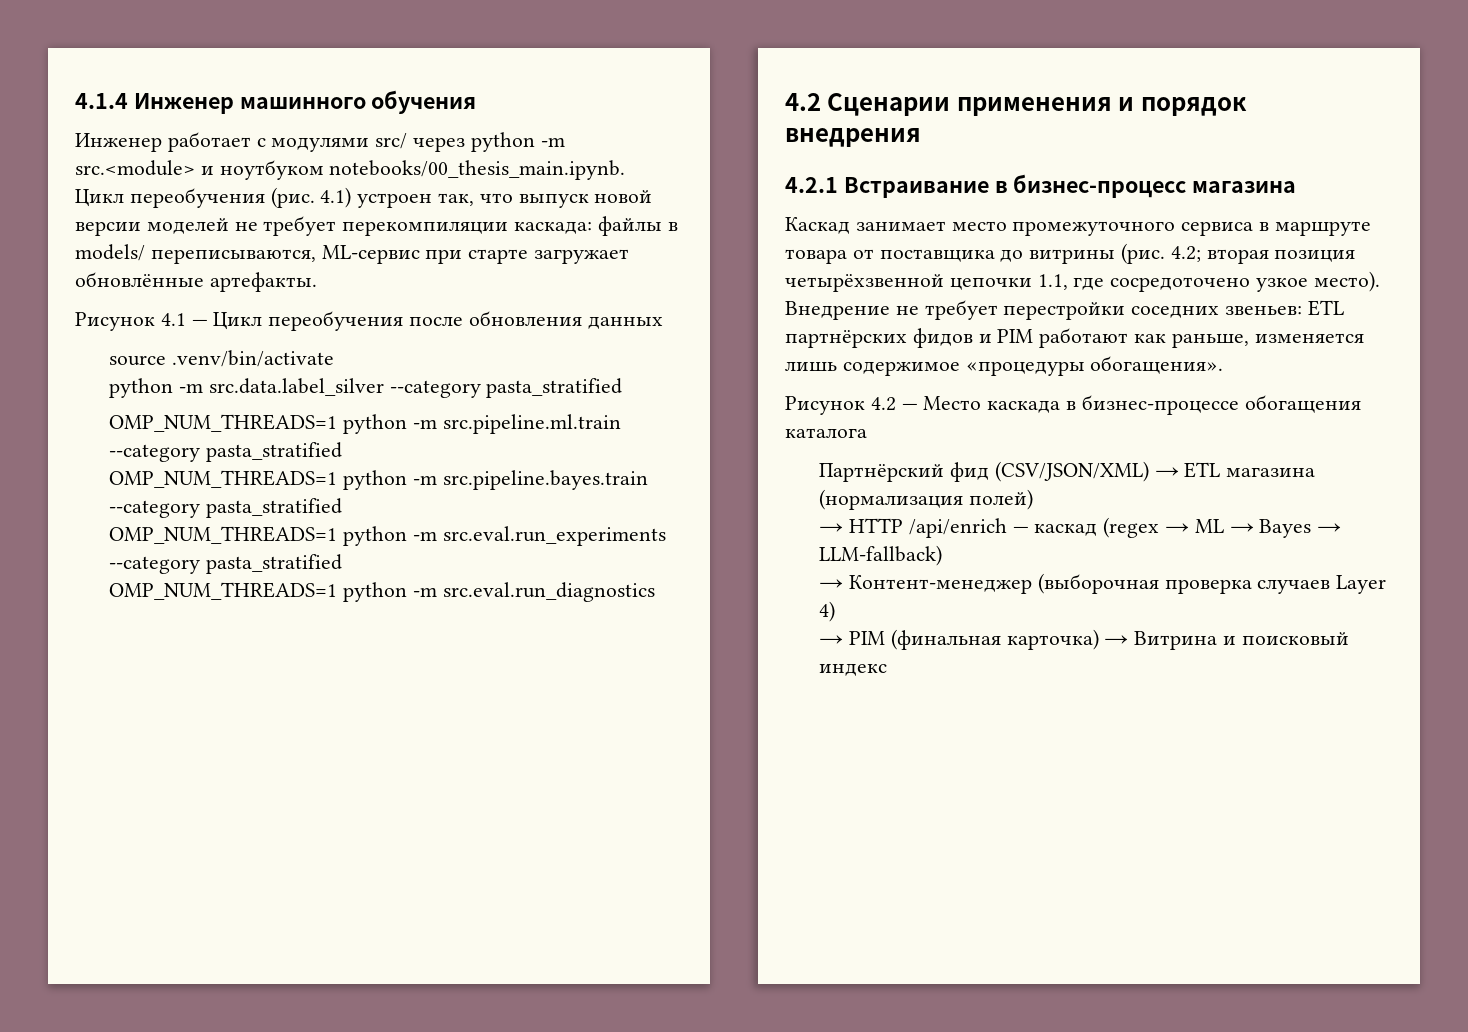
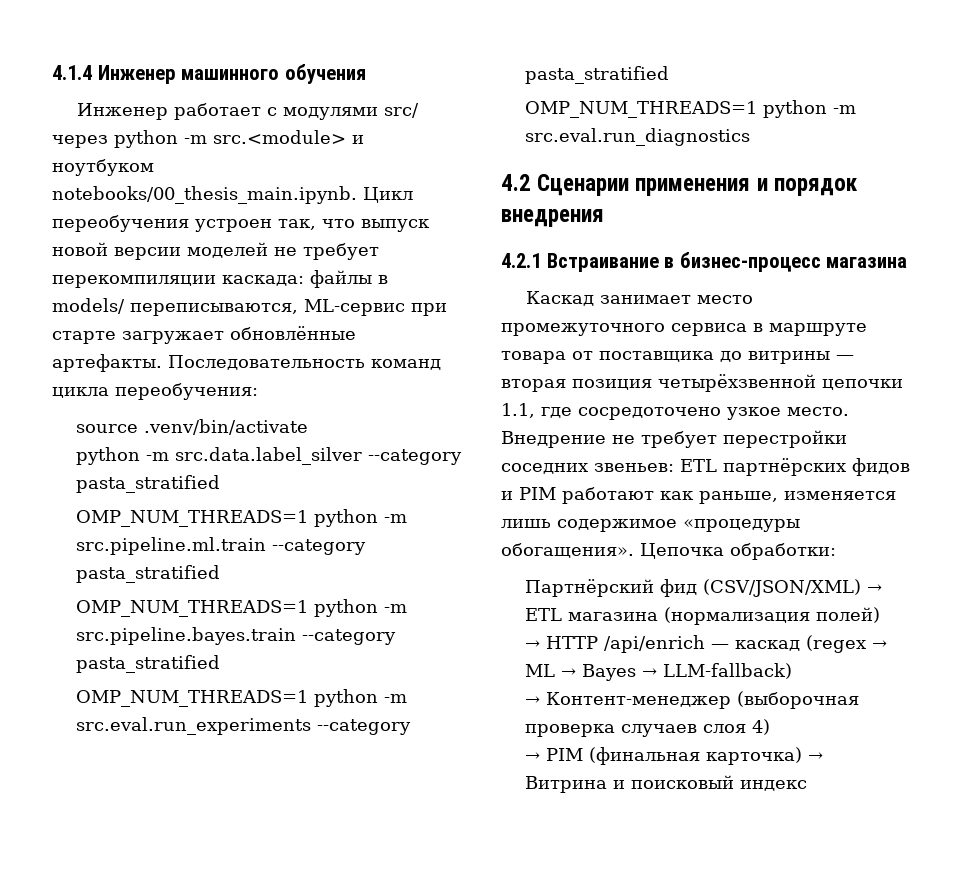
[270,187,352,208] (рис. 4.1) -> (189, 223) none
[75,311,663,331] // Рисунок 4.1 — Цикл переобучения после обновления данных -> [168,355,441,370] [52,383,258,400] Последовательность команд цикла переобучения:
[1121,243,1201,264] (рис. 4.2; -> [836,355,854,360] —
[1313,271,1380,292] место). -> [787,407,849,416] место.
[785,395,1361,415] [785,428,867,438] // Рисунок 4.2 — Место каскада в бизнес-процессе обогащения каталога -> [640,543,836,560] Цепочка обработки:
[1336,575,1387,594] Layer -> [702,724,746,733] слоя

